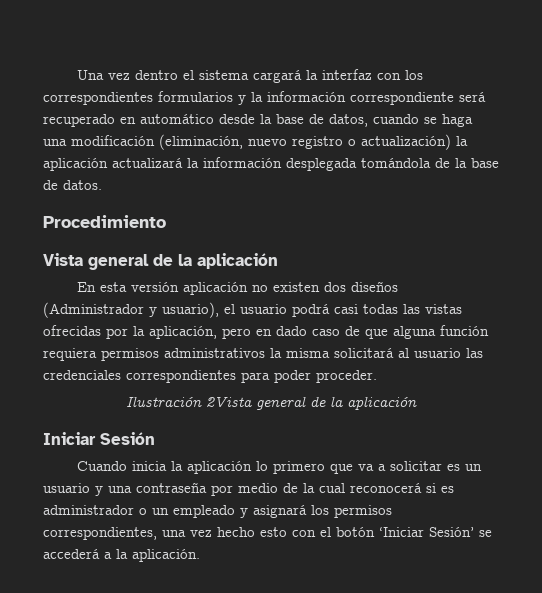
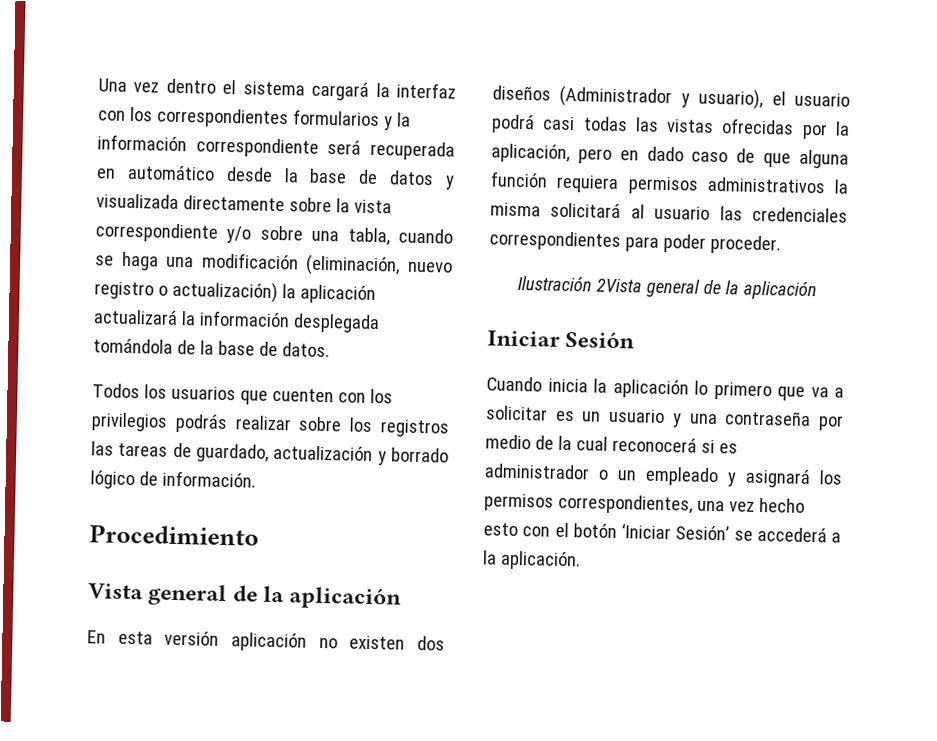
[43,114,115,127] recuperado -> [370,140,455,161] recuperada
[329,114,368,127] datos, -> [389,170,456,190] [96,193,392,214] [95,222,390,246] datos y visualizada directamente sobre la vista correspondiente y/o sobre una tabla,
(102, 185) none -> [92,383,393,405] [91,412,449,438] [91,441,449,466] [90,470,256,490] // Todos los usuarios que cuenten con los privilegios podrás realizar sobre los registros las tareas de guardado, actualización y borrado lógico de información.

